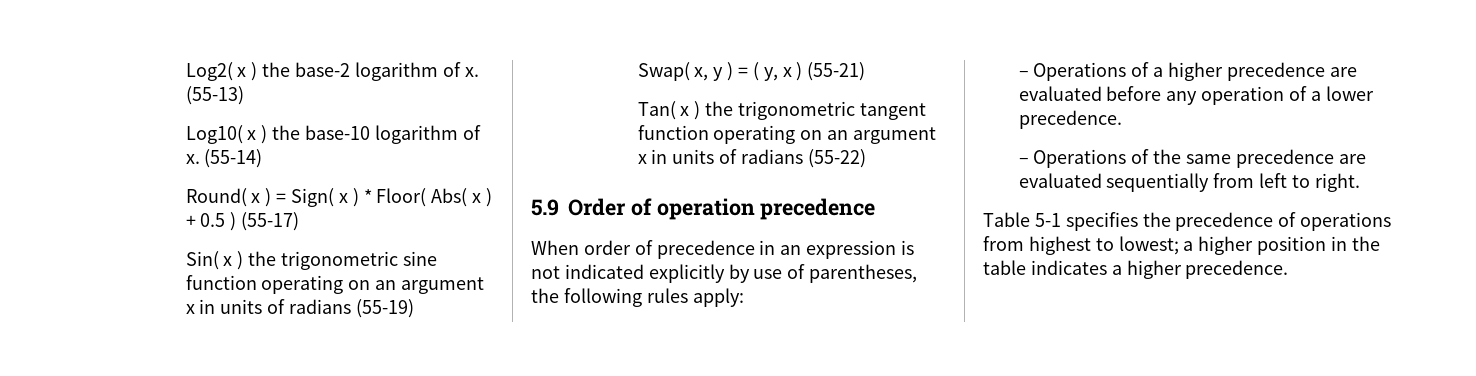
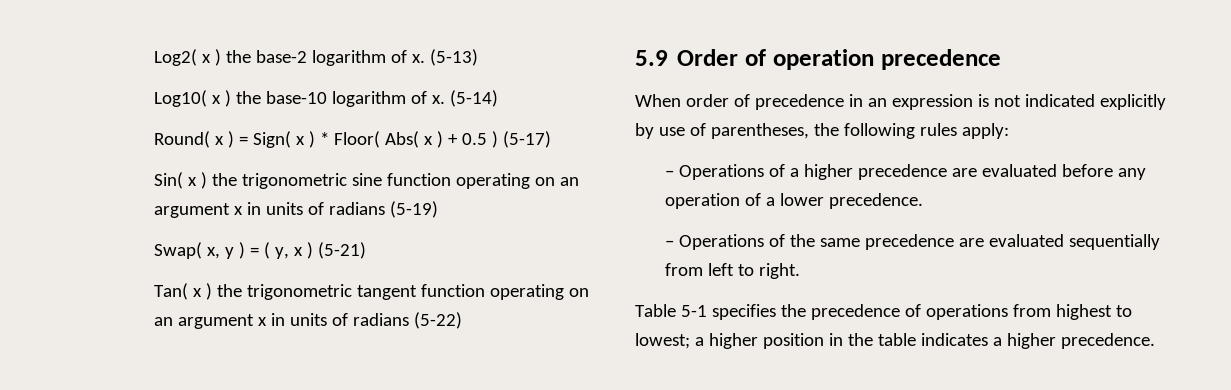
[185,86,244,105] (55-13) -> [429,49,478,66] (5-13)
[204,149,263,168] (55-14) -> [449,90,498,107] (5-14)
[241,212,300,231] (55-17) -> [502,131,551,148] (5-17)
[355,299,414,318] (55-19) -> [389,201,438,218] (5-19)
[807,62,866,81] (55-21) -> [317,242,366,259] (5-21)
[807,149,866,168] (55-22) -> [413,312,462,329] (5-22)

